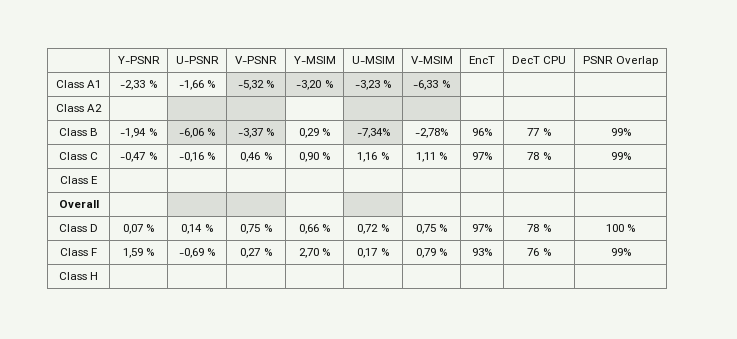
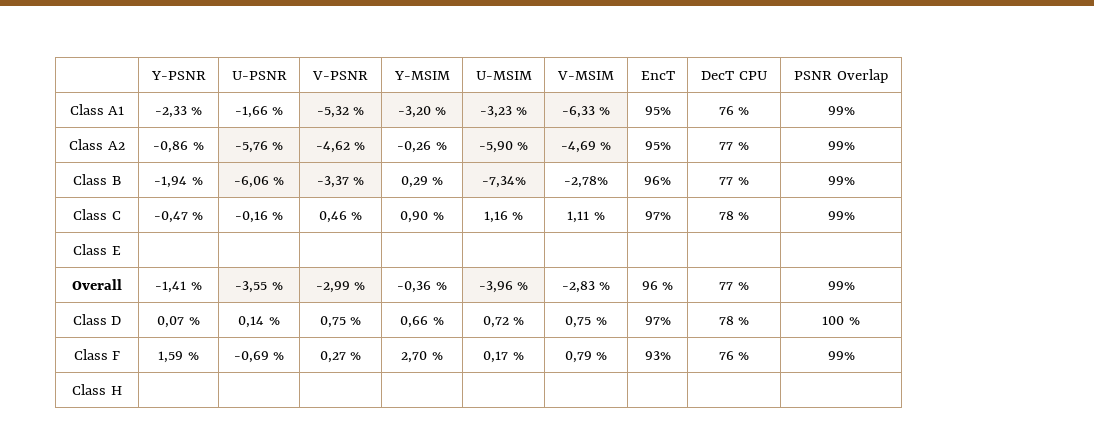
[55,104,103,112] | | // Class A2 | | | | | | | | | -> [644,106,671,115] [718,106,750,115] [827,106,855,115] [69,139,125,150] [153,141,204,153] [234,141,284,153] [315,141,366,153] [397,141,447,153] [478,141,529,153] [560,141,612,153] [644,141,671,150] [719,142,749,150] [827,141,855,150] 95% | 76 % | 99% // Class A2 | -0,86 % | -5,76 % | -4,62 % | -0,26 % | -5,90 % | -4,69 % | 95% | 77 % | 99%
(99, 204) | | | | | | | | -> [155,281,202,293] [235,281,283,293] [315,281,366,293] [397,281,447,293] [478,281,529,293] [561,281,611,293] [641,281,674,290] [719,282,749,290] [827,281,855,290] -1,41 % | -3,55 % | -2,99 % | -0,36 % | -3,96 % | -2,83 % | 96 % | 77 % | 99%

